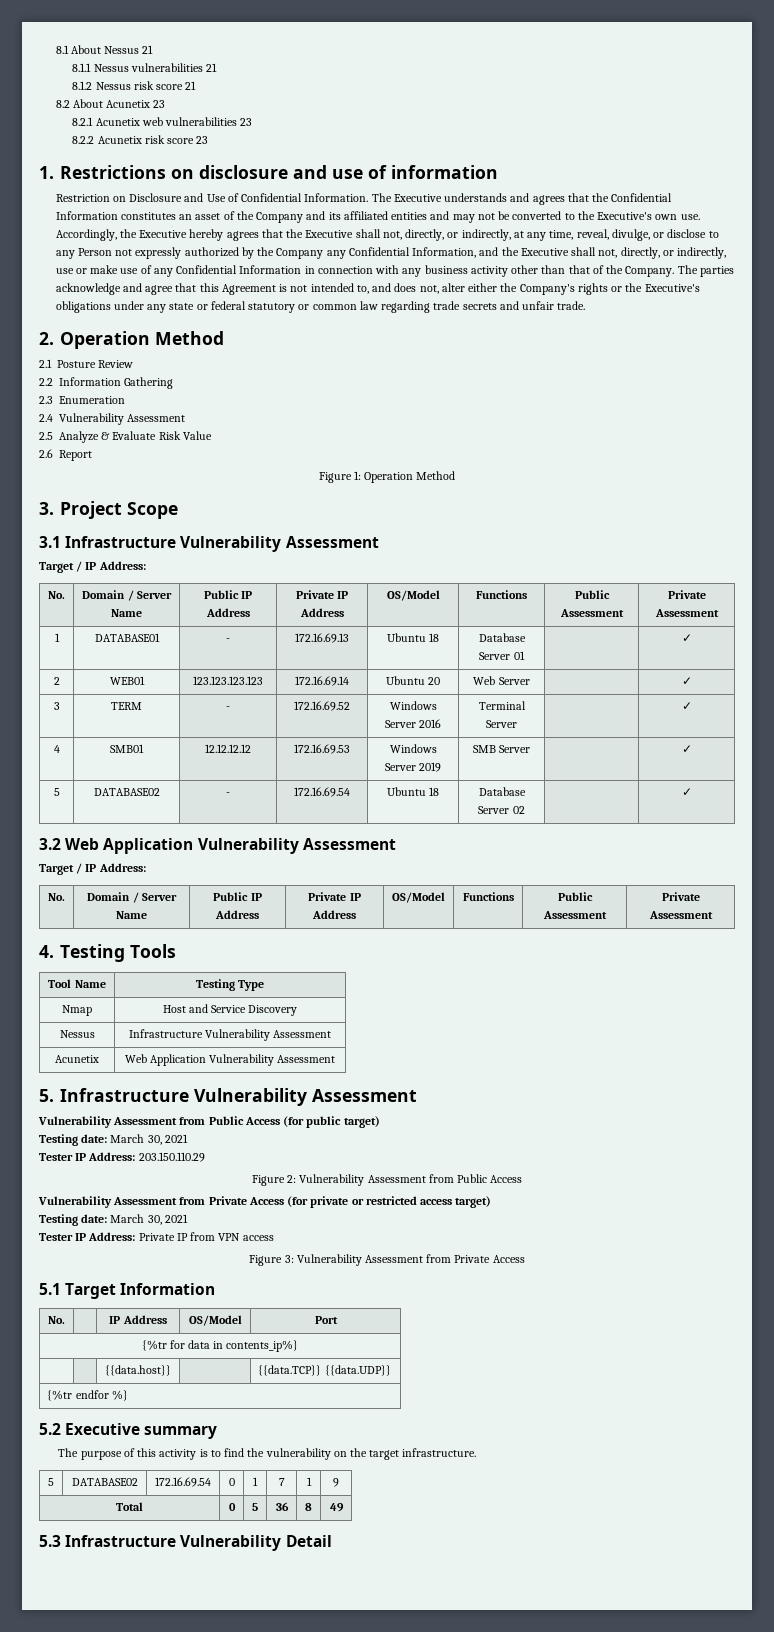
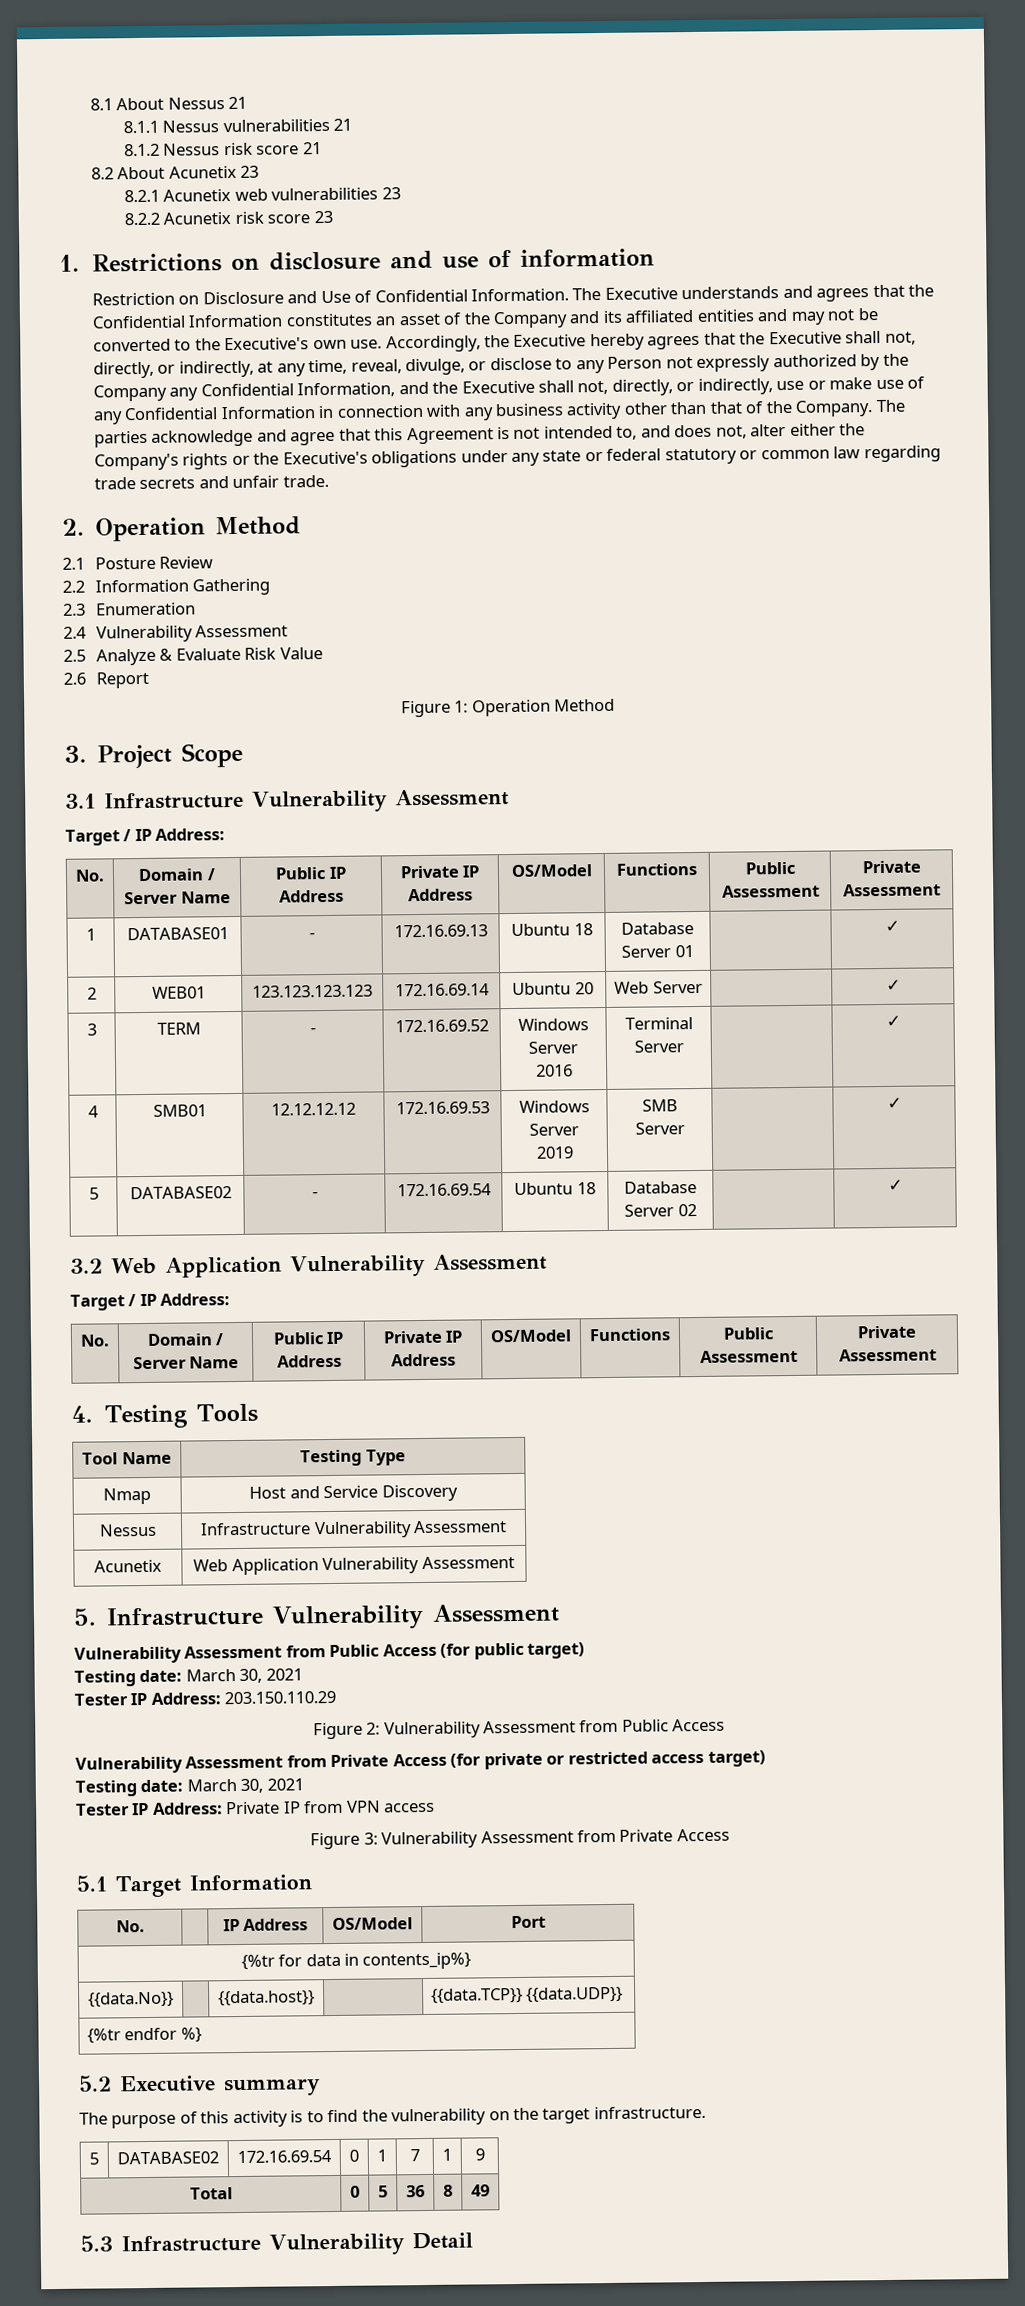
(299, 1346) none -> [88,1991,174,2008] {{data.No}}

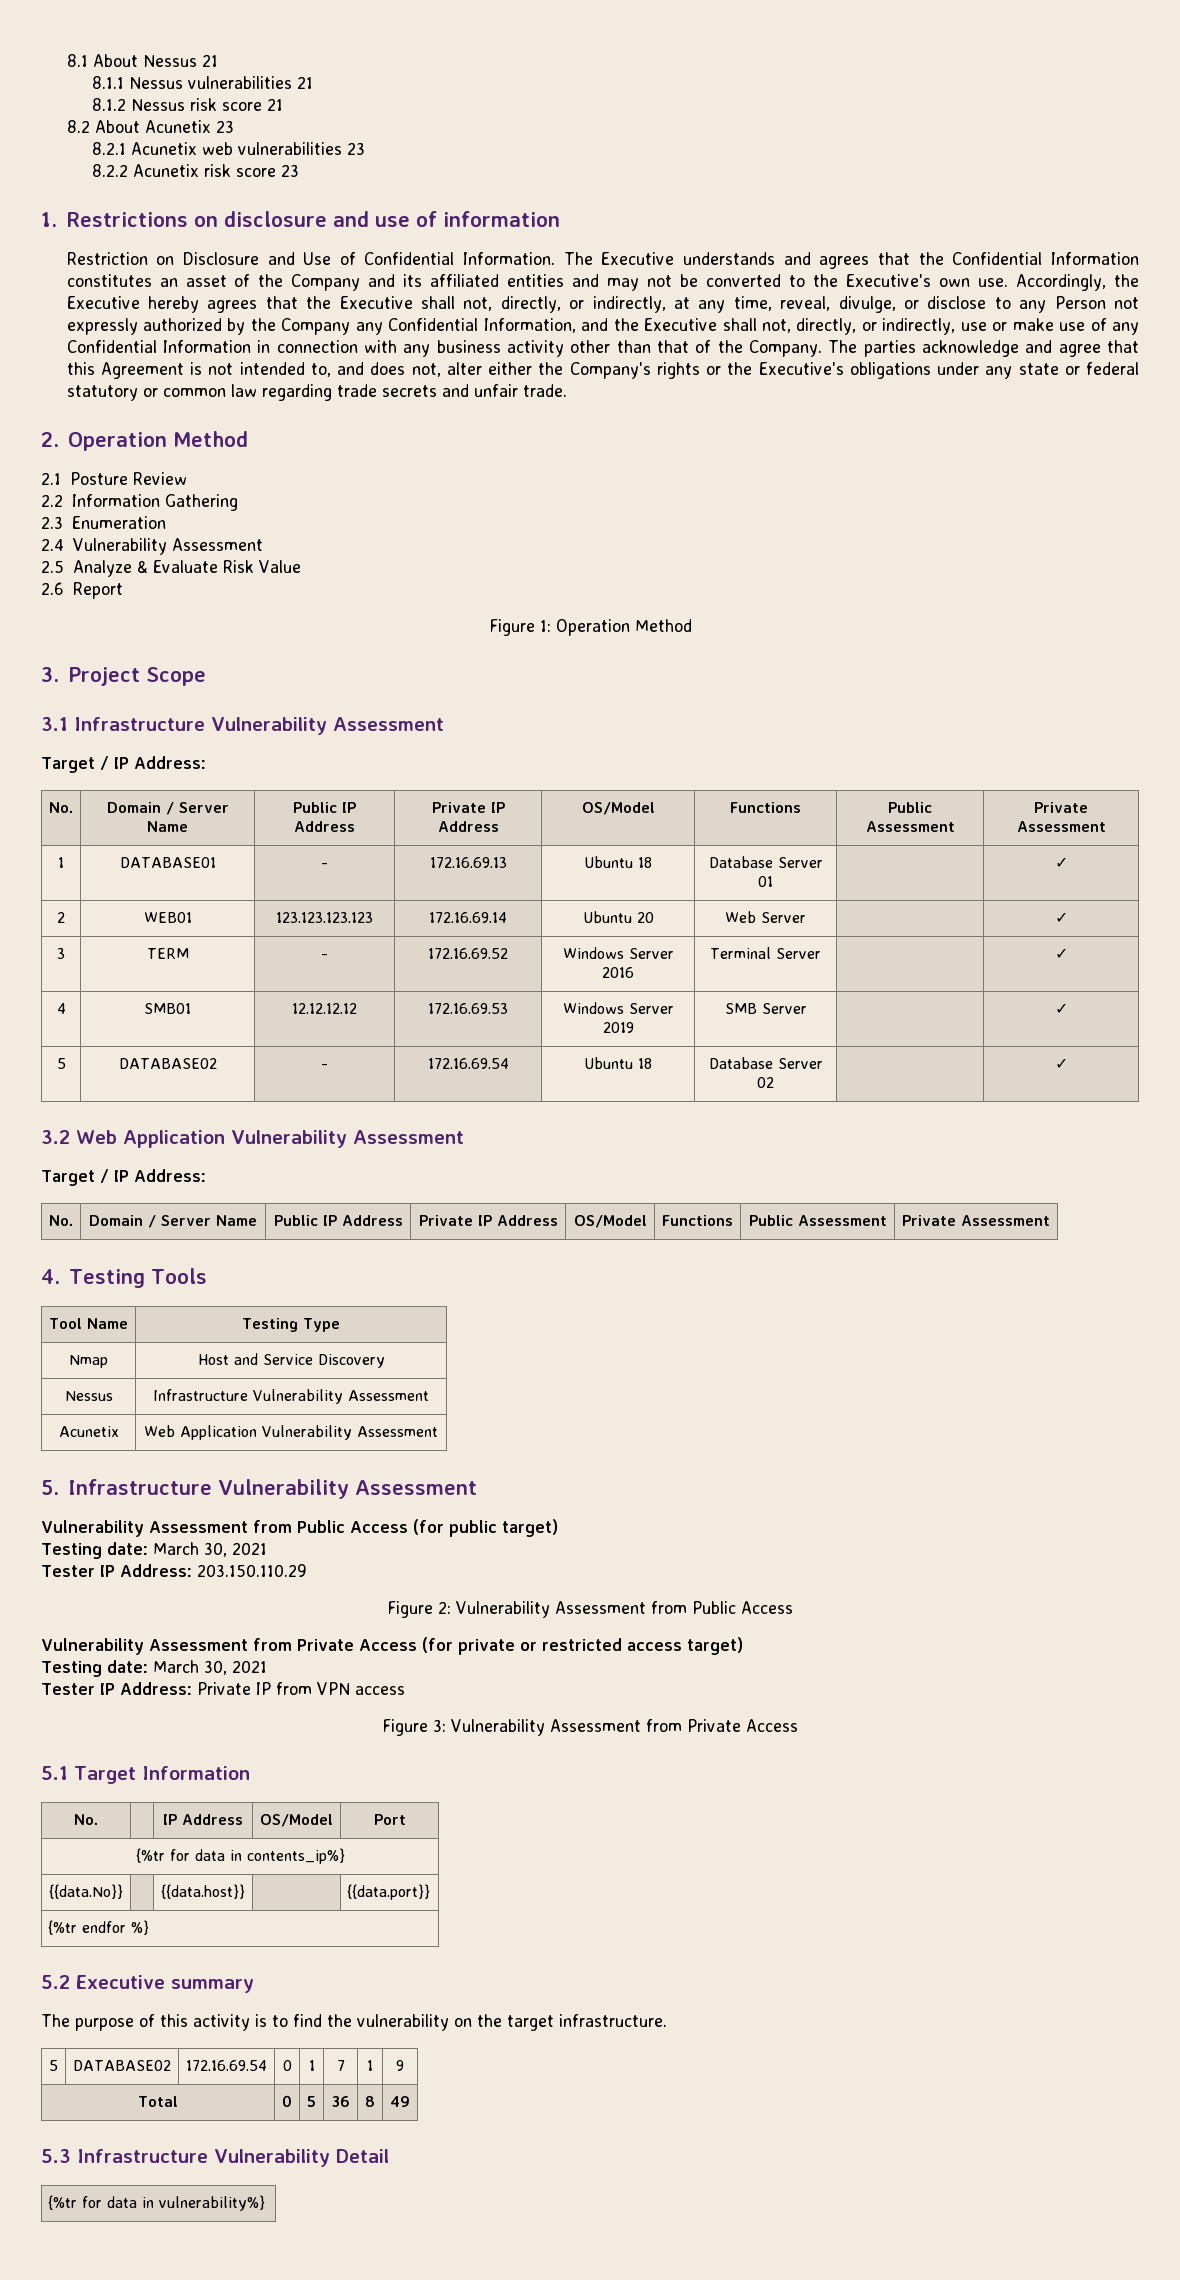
[431,1986,624,2004] {{data.TCP}} {{data.UDP}} -> [347,1884,431,1900] {{data.port}}
(473, 2241) none -> [48,2195,266,2211] // {%tr for data in vulnerability%}

